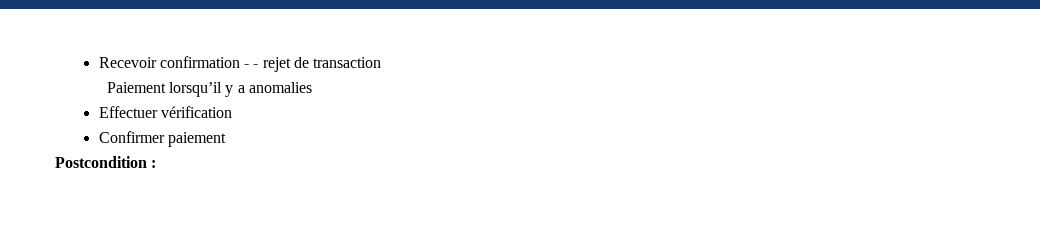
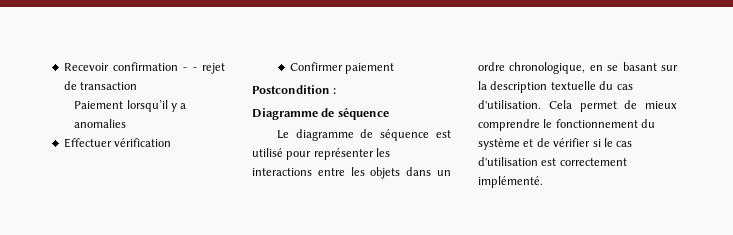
(157, 164) none -> [252,108,389,120] [276,129,451,141] [252,148,391,160] [252,167,451,179] [478,62,678,74] [478,81,633,93] [478,100,677,112] [478,119,656,131] [478,138,633,150] [478,157,627,166] [478,176,543,188] // Diagramme de séquence // Le diagramme de séquence est utilisé pour représenter les interactions entre les objets dans un ordre chronologique, en se basant sur la description textuelle du cas d'utilisation. Cela permet de mieux comprendre le fonctionnement du système et de vérifier si le cas d'utilisation est correctement implémenté.

